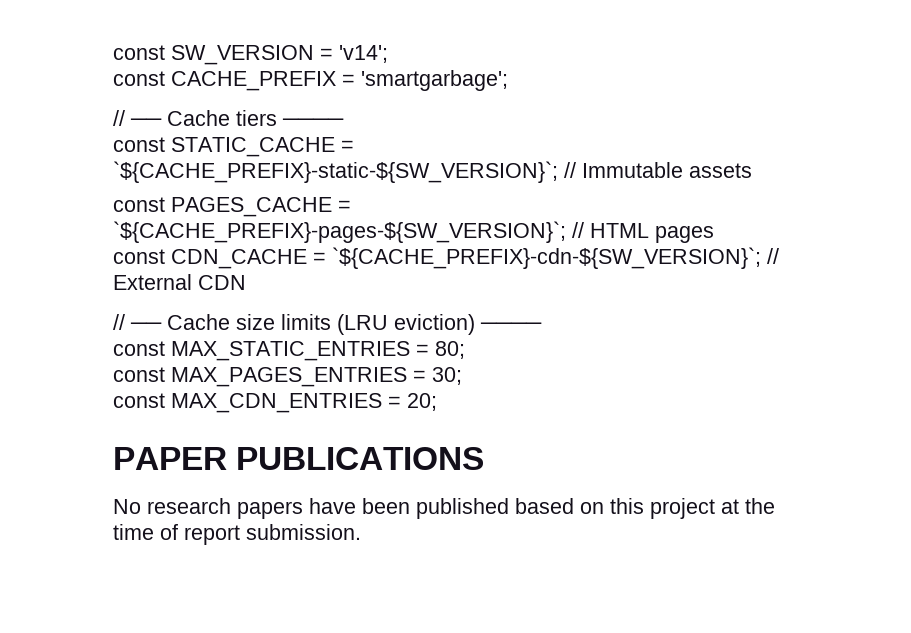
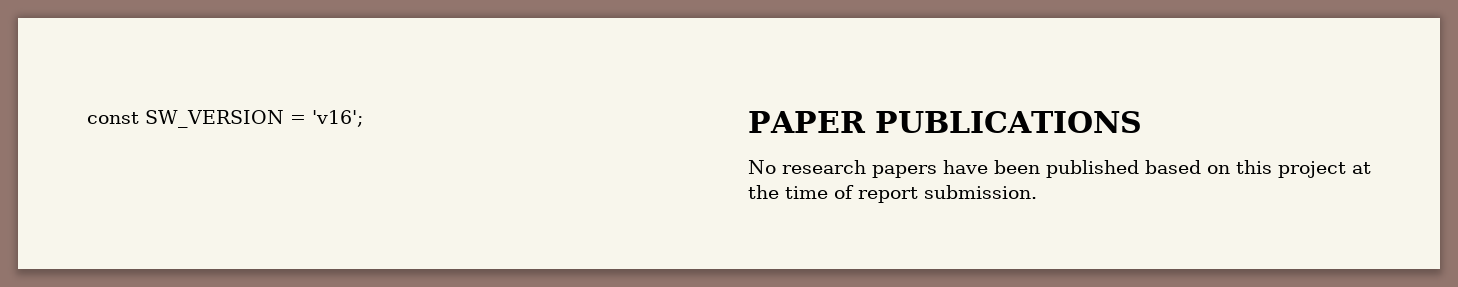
[339,45,388,63] [113,70,508,91] [113,110,344,126] [113,137,354,157] [113,161,752,183] [113,197,351,217] [113,221,714,243] [113,247,779,269] [113,274,246,290] [113,314,542,335] [113,341,465,361] [113,367,462,387] [113,393,437,413] 'v14'; // const CACHE_PREFIX = 'smartgarbage'; // // ── Cache tiers ──── // const STATIC_CACHE = `${CACHE_PREFIX}-static-${SW_VERSION}`; // Immutable assets // const PAGES_CACHE = `${CACHE_PREFIX}-pages-${SW_VERSION}`; // HTML pages // const CDN_CACHE = `${CACHE_PREFIX}-cdn-${SW_VERSION}`; // External CDN // // ── Cache size limits (LRU eviction) ──── // const MAX_STATIC_ENTRIES = 80; // const MAX_PAGES_ENTRIES = 30; // const MAX_CDN_ENTRIES = 20; -> [312,110,363,127] 'v16';

